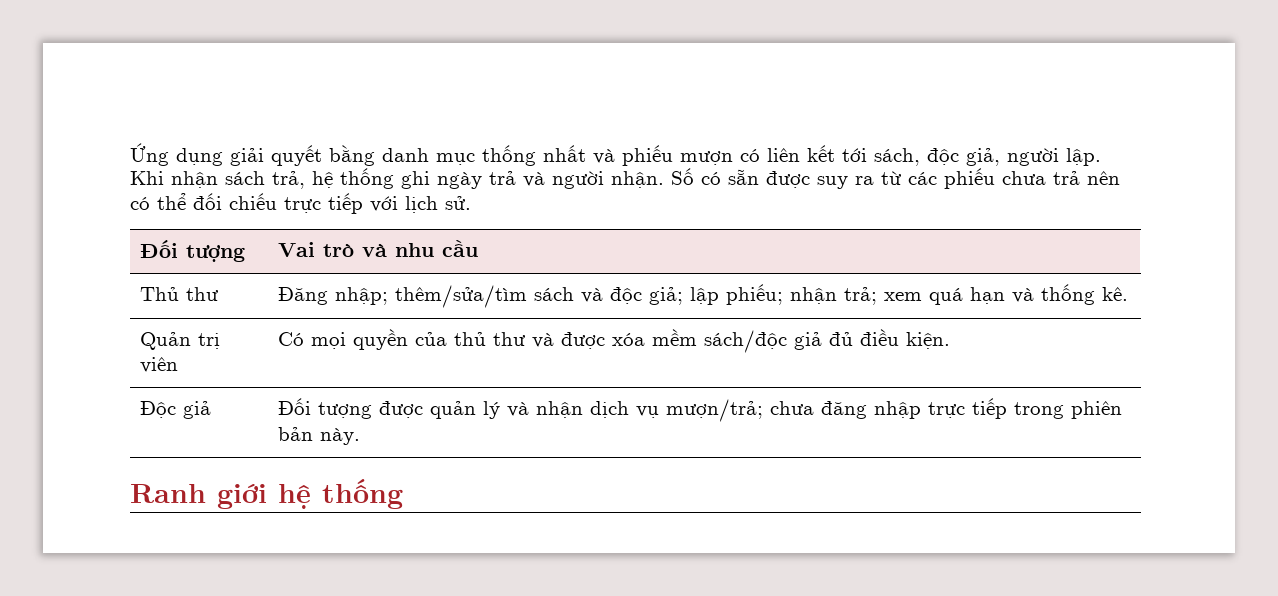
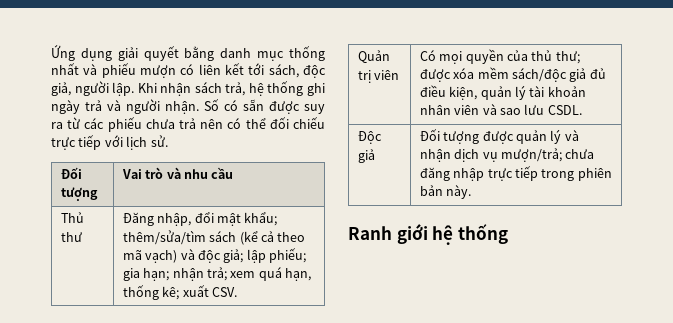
[334,285,574,308] nhập; thêm/sửa/tìm sách -> [157,212,278,226] [122,230,306,245] [122,250,178,263] nhập, đổi mật khẩu; thêm/sửa/tìm sách (kể cả theo mã vạch)
(783, 294) none -> [122,268,170,281] gia hạn;
[969,284,1128,305] hạn và thống kê. -> [285,268,312,281] [122,285,238,300] hạn, thống kê; xuất CSV.
[492,332,554,348] thư và -> [555,51,580,64] thư;
[905,332,950,349] kiện. -> [449,85,586,100] [419,104,582,115] kiện, quản lý tài khoản nhân viên và sao lưu CSDL.

